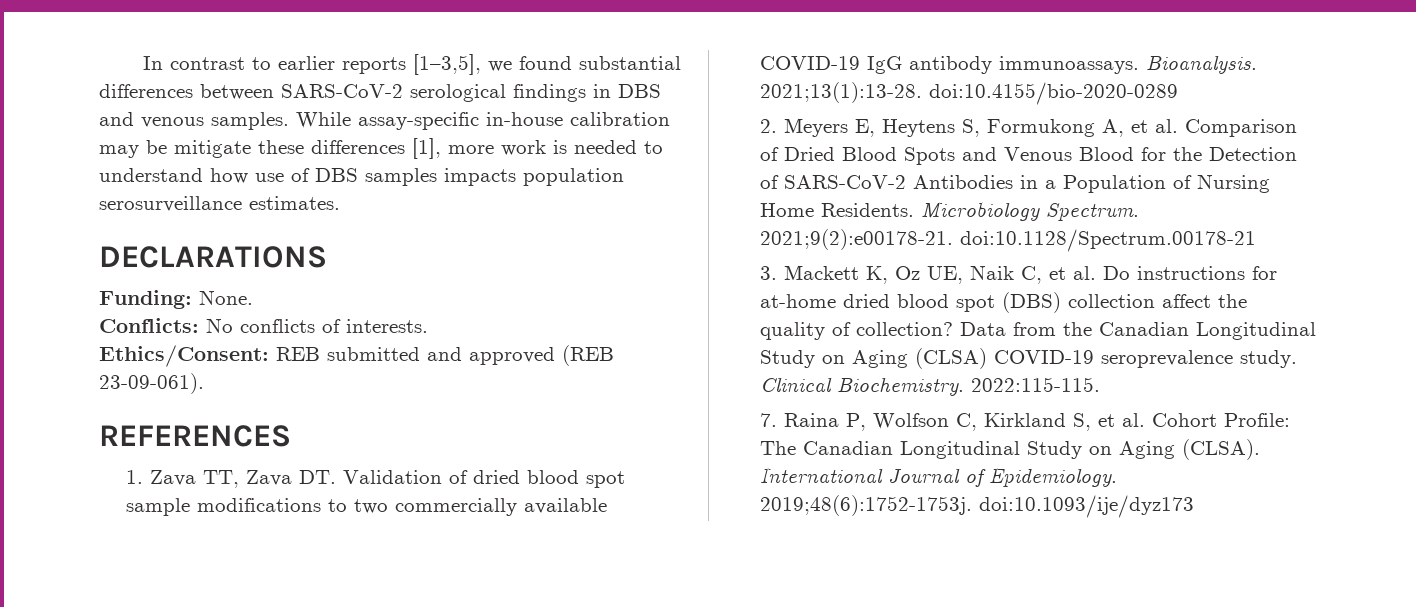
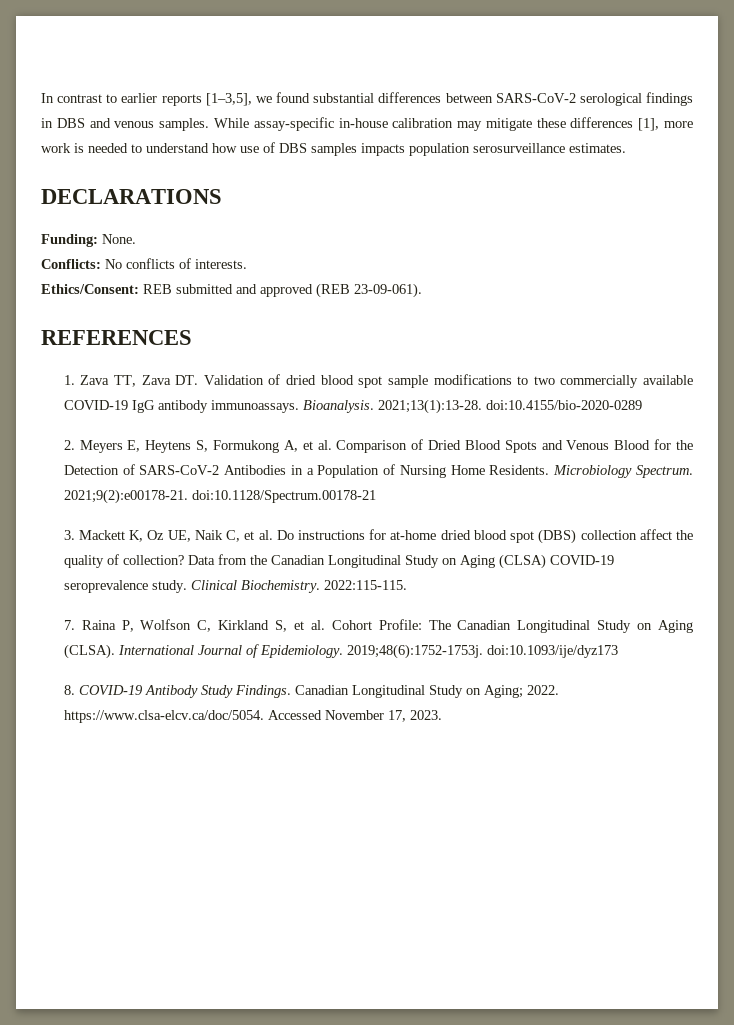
[146,140,167,154] be -> (483, 126) none
(1195, 506) none -> [63,685,559,698] [63,710,442,723] // 8. COVID-19 Antibody Study Findings. Canadian Longitudinal Study on Aging; 2022. https://www.clsa-elcv.ca/doc/5054. Accessed November 17, 2023.

